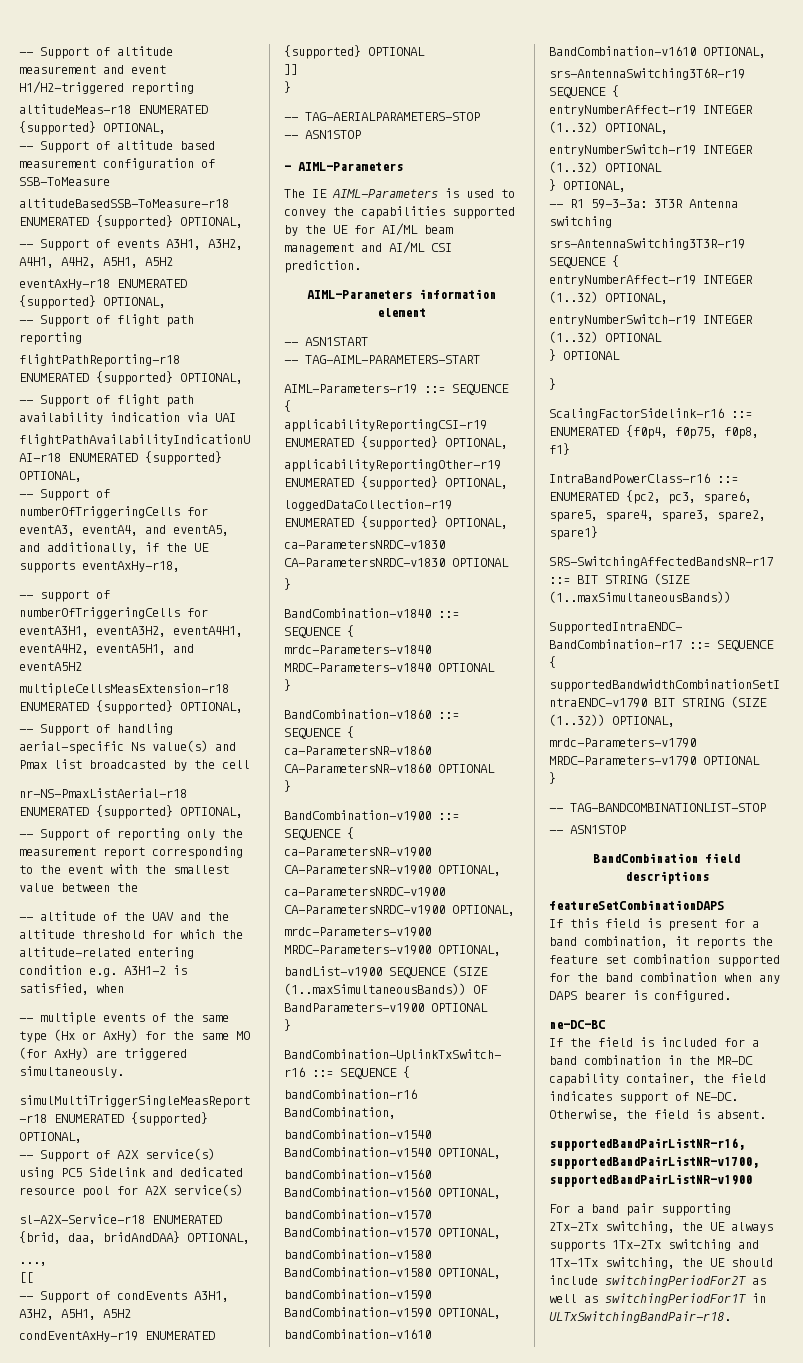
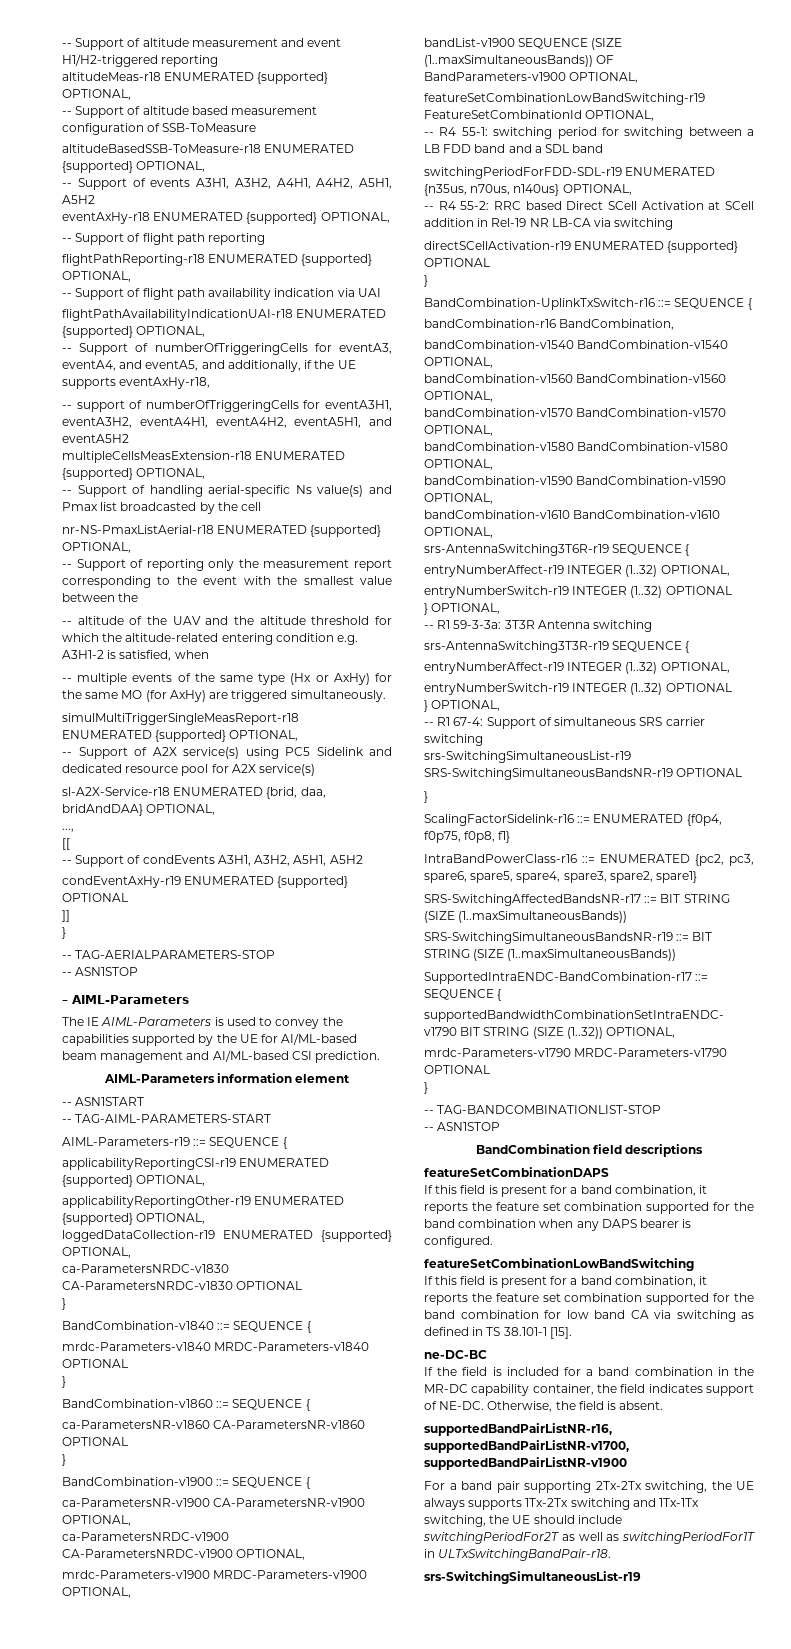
[382,223,418,236] AI/ML -> [281,1033,358,1045] AI/ML-based
[389,241,425,254] AI/ML -> [212,1050,289,1062] AI/ML-based
(424, 1008) none -> [569,72,639,83] [424,93,705,105] [424,110,655,121] [424,127,754,139] [424,144,604,153] [424,167,716,179] [424,184,632,196] [424,201,754,210] [424,218,674,230] [424,241,739,253] OPTIONAL, // featureSetCombinationLowBandSwitching-r19 FeatureSetCombinationId OPTIONAL, // -- R4 55-1: switching period for switching between a LB FDD band and a SDL band // switchingPeriodForFDD-SDL-r19 ENUMERATED {n35us, n70us, n140us} OPTIONAL, // -- R4 55-2: RRC based Direct SCell Activation at SCell addition in Rel-19 NR LB-CA via switching // directSCellActivation-r19 ENUMERATED {supported}
(556, 355) none -> [431,700,501,711] [424,717,705,729] [424,734,483,746] [424,751,631,763] [424,768,673,780] OPTIONAL, // -- R1 67-4: Support of simultaneous SRS carrier switching // srs-SwitchingSimultaneousList-r19 SRS-SwitchingSimultaneousBandsNR-r19
(731, 597) none -> [424,932,713,944] [424,949,677,961] // SRS-SwitchingSimultaneousBandsNR-r19 ::= BIT STRING (SIZE (1..maxSimultaneousBands))
(731, 996) none -> [424,1258,694,1271] [424,1276,708,1288] [424,1293,754,1305] [424,1310,754,1322] [424,1327,572,1339] // featureSetCombinationLowBandSwitching // If this field is present for a band combination, it reports the feature set combination supported for the band combination for low band CA via switching as defined in TS 38.101-1 [15].
(731, 1317) none -> [424,1571,641,1584] // srs-SwitchingSimultaneousList-r19

